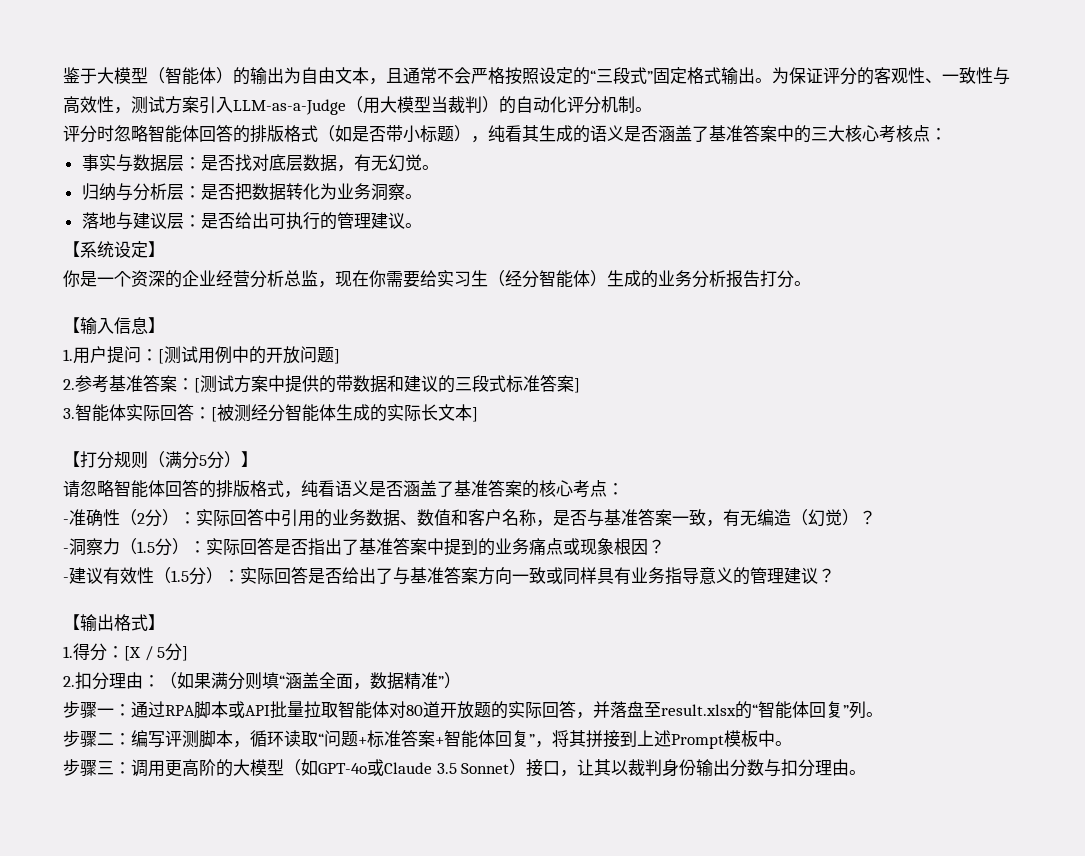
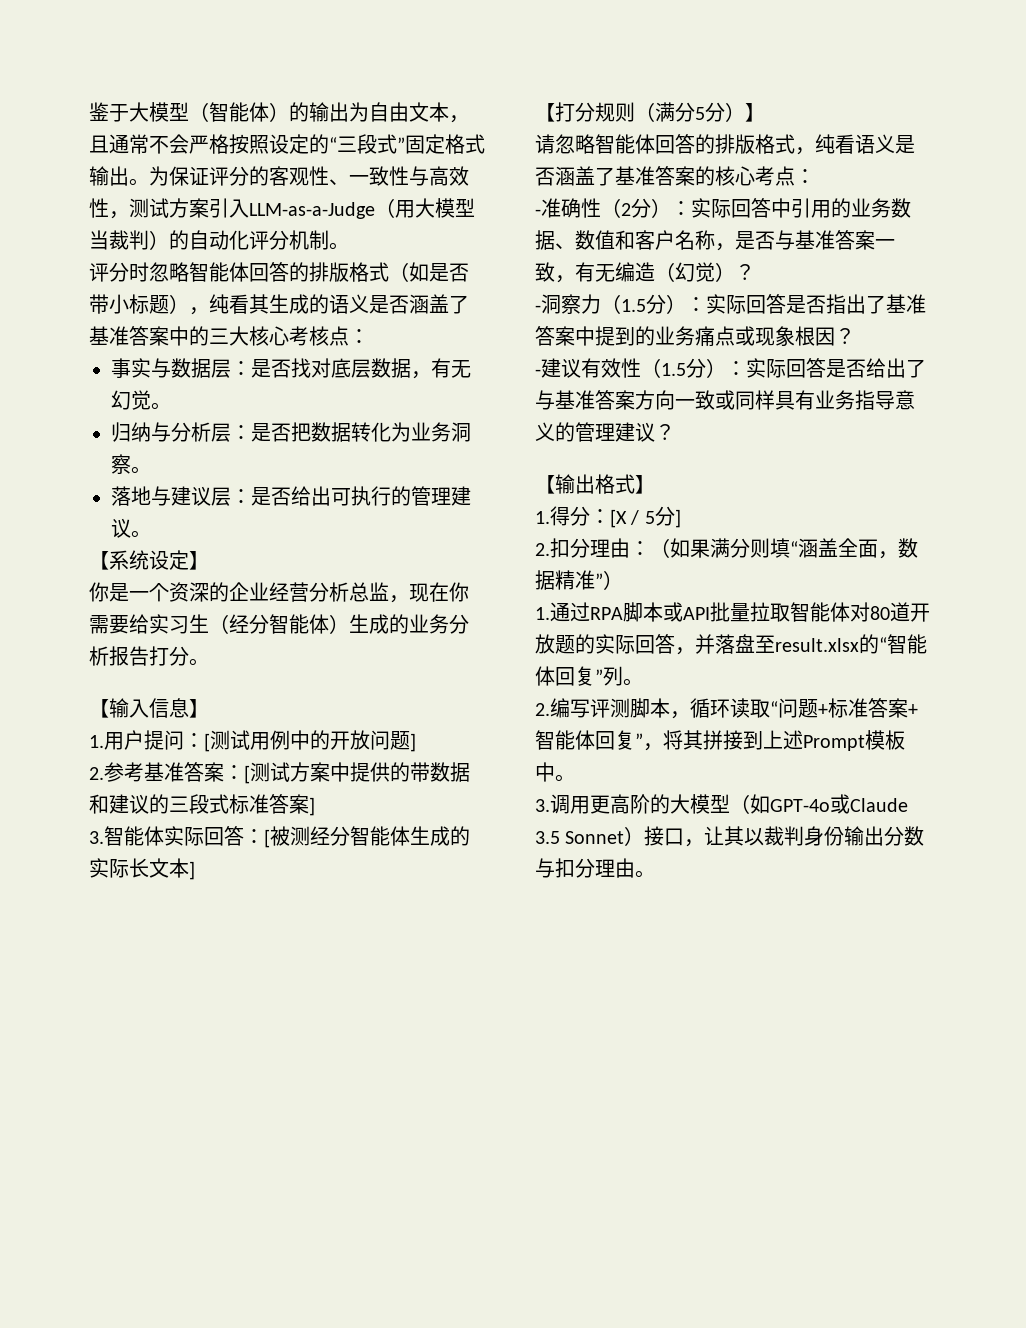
[63,701,131,719] 步骤一： -> [535,607,550,620] 1.
[63,730,131,748] 步骤二： -> [535,703,550,716] 2.
[63,759,131,777] 步骤三： -> [535,799,550,812] 3.

